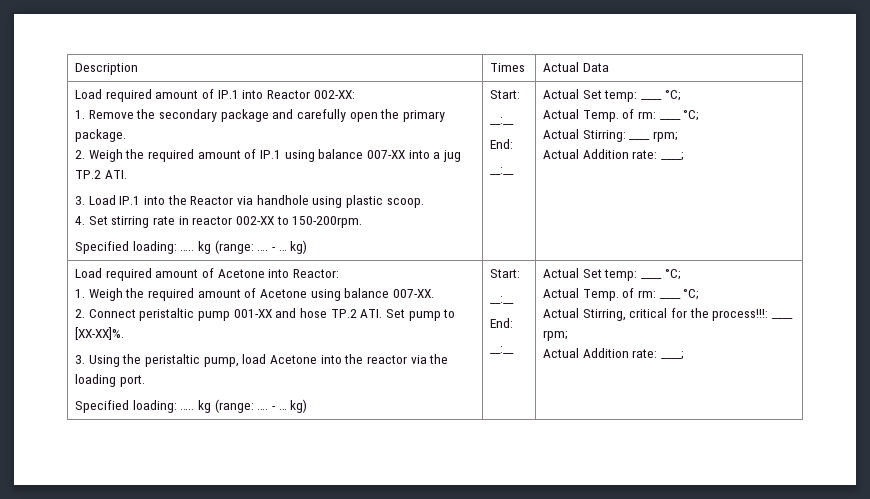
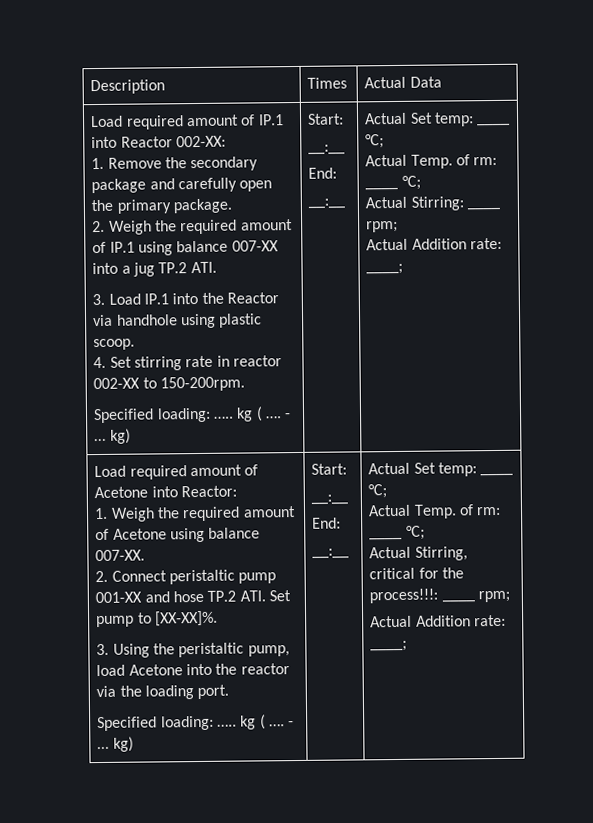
[214,240,254,254] (range: -> [255,406,263,422] (
[214,399,254,413] (range: -> [259,714,266,730] (

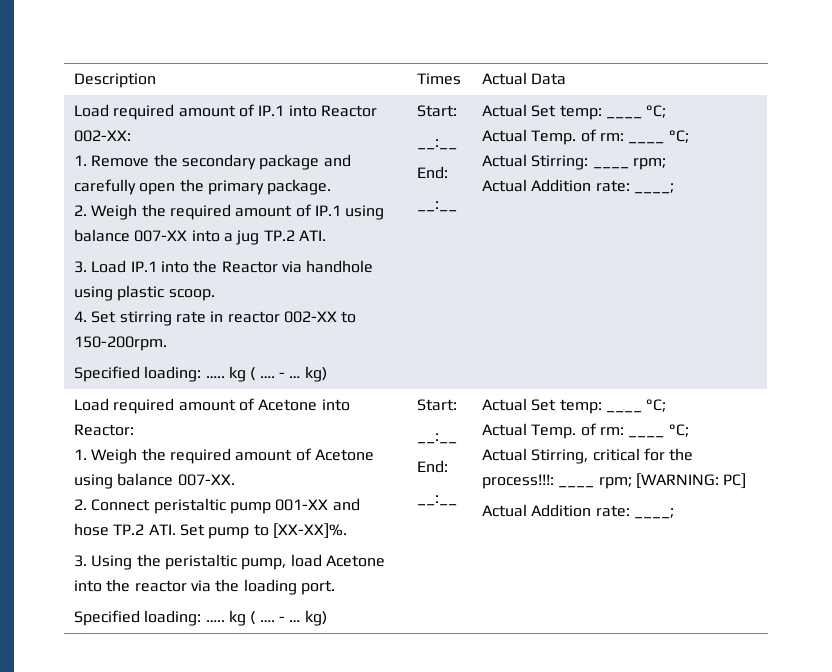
(510, 596) none -> [636,473,747,489] [WARNING: PC]

